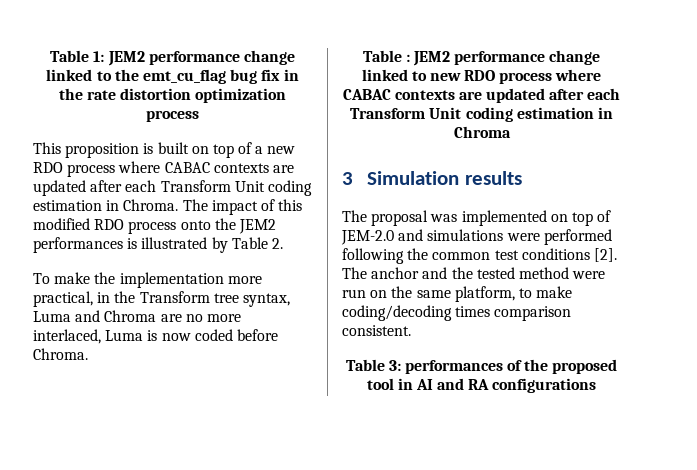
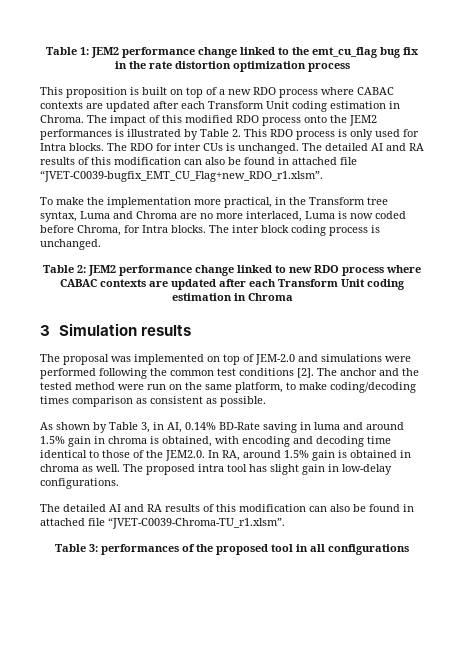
(283, 243) none -> [244,129,419,140] [40,143,424,154] [40,157,357,165] [40,170,323,182] This RDO process is only used for Intra blocks. The RDO for inter CUs is unchanged. The detailed AI and RA results of this modification can also be found in attached file “JVET-C0039-bugfix_EMT_CU_Flag+new_RDO_r1.xlsm”.
[33,348,88,360] [362,50,410,62] Chroma. // Table : -> [77,225,380,236] [40,239,101,250] [43,265,86,273] Chroma, for Intra blocks. The inter block coding process is unchanged. // Table 2:
[342,325,411,336] consistent. -> [136,396,266,407] [40,422,404,433] [40,436,391,447] [40,450,411,461] [40,464,392,475] [40,478,119,489] [40,504,414,512] [40,517,285,529] as consistent as possible. // As shown by Table 3, in AI, 0.14% BD-Rate saving in luma and around 1.5% gain in chroma is obtained, with encoding and decoding time identical to those of the JEM2.0. In RA, around 1.5% gain is obtained in chroma as well. The proposed intra tool has slight gain in low-delay configurations. // The detailed AI and RA results of this modification can also be found in attached file “JVET-C0039-Chroma-TU_r1.xlsm”.
[415,378,490,390] AI and RA -> [310,544,325,552] all

